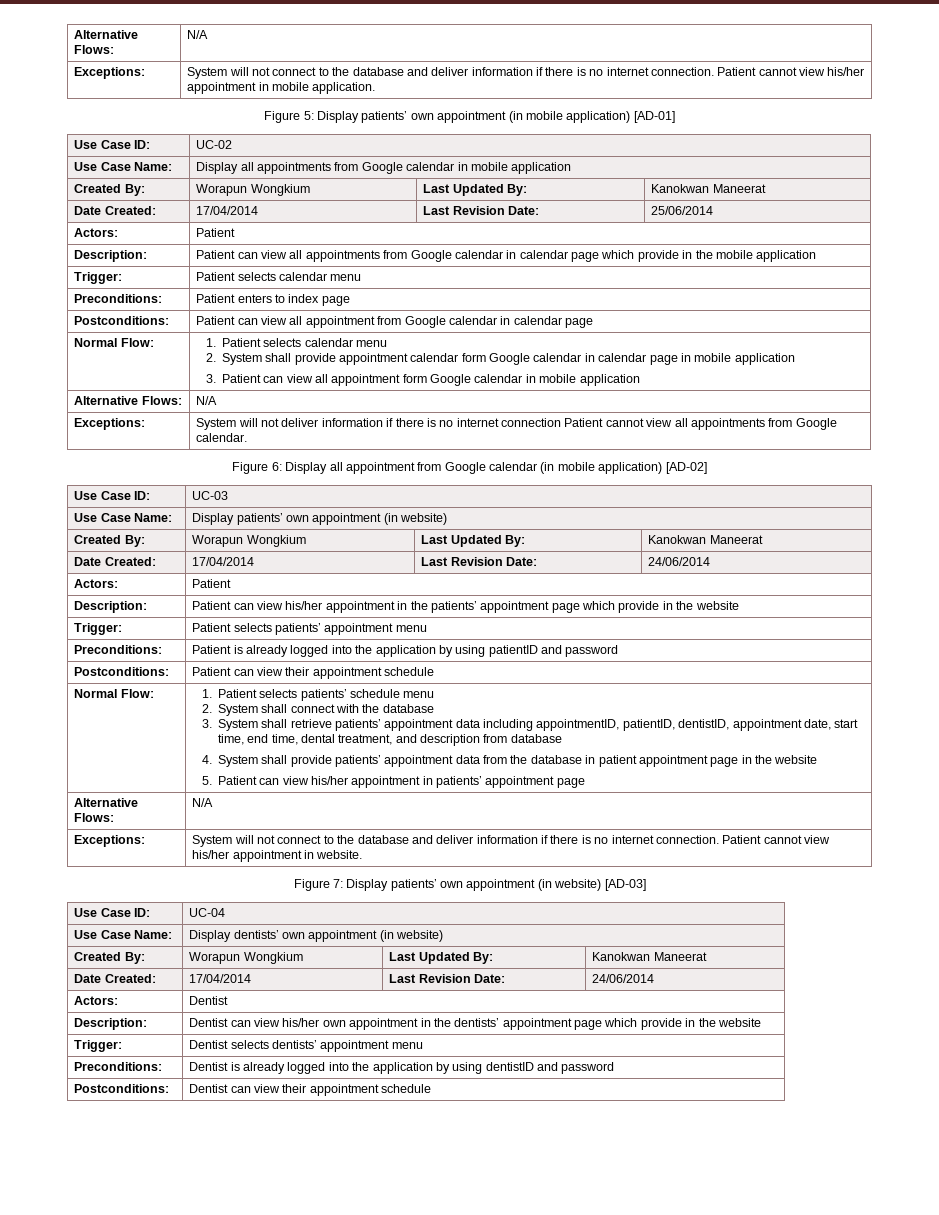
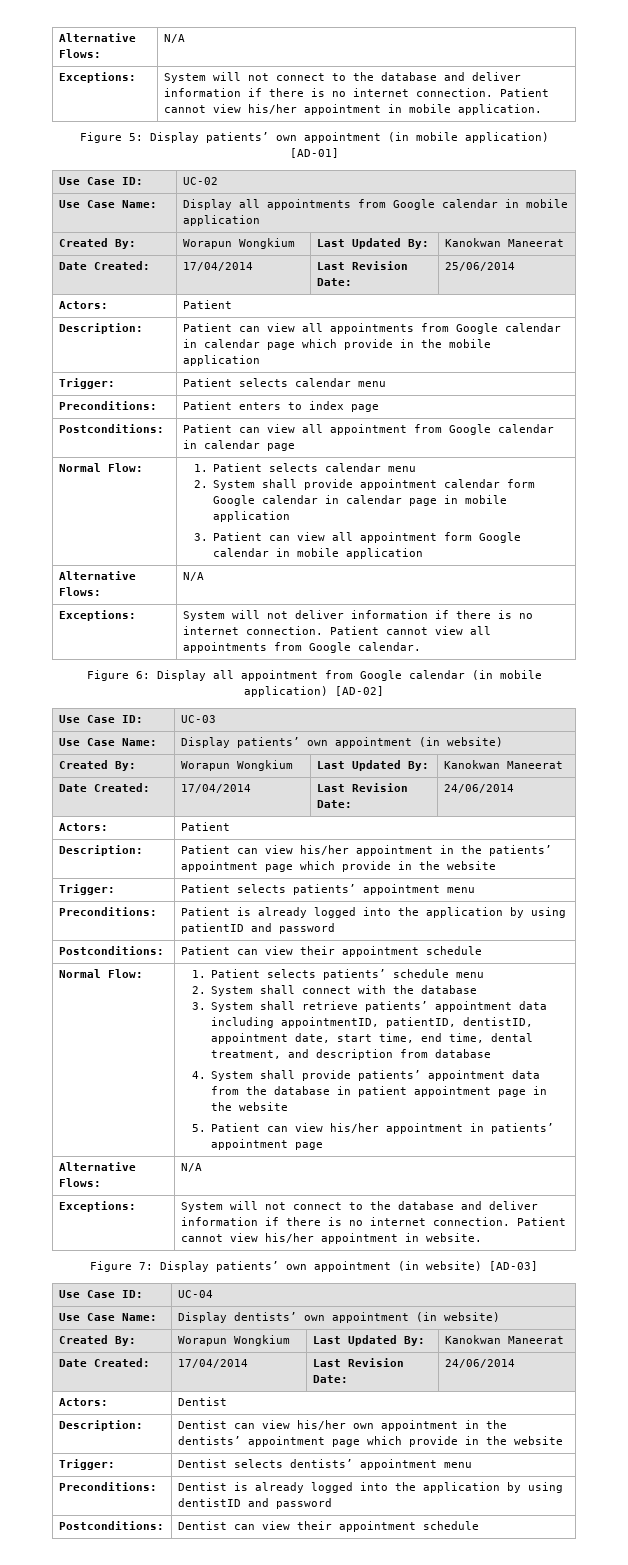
[501,418,562,427] connection -> [245,626,323,635] connection.

